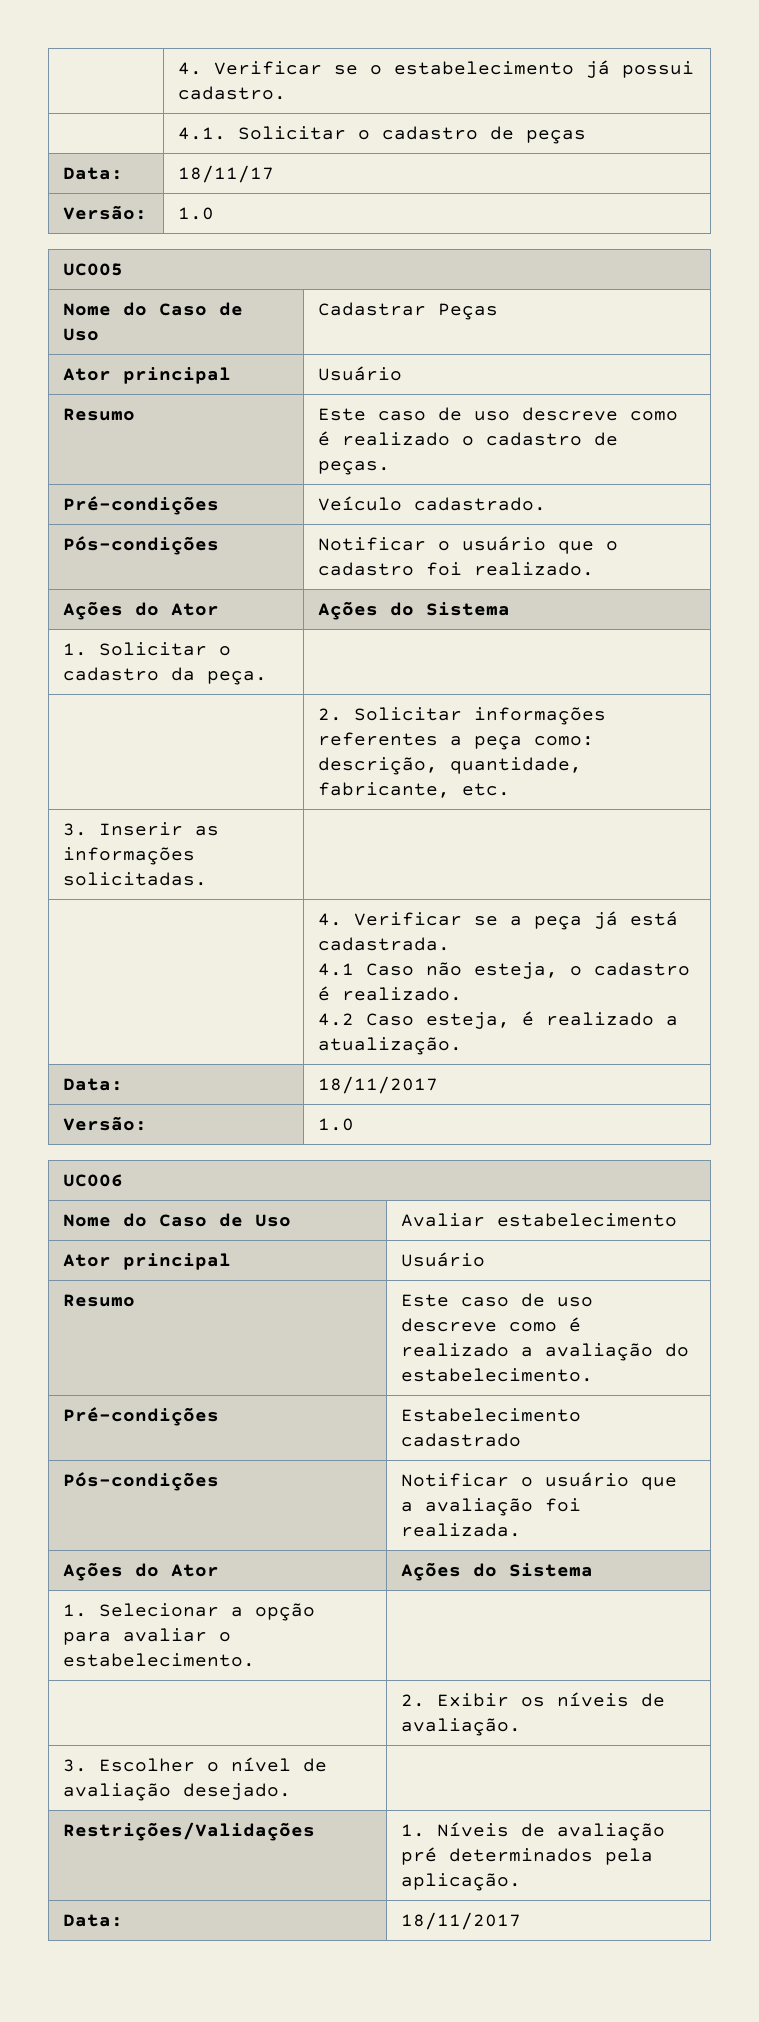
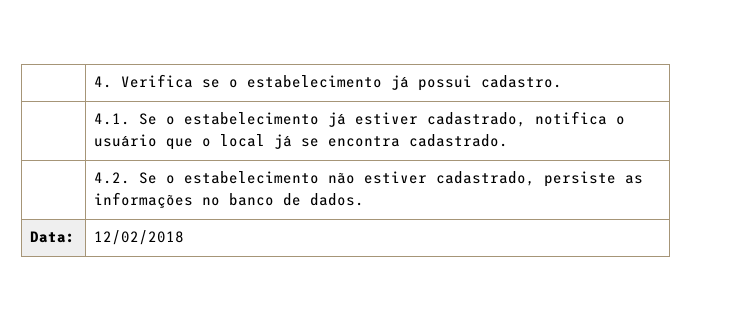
[178,61,323,75] | 4. Verificar -> [94,74,194,88] | 4. Verifica
[238,126,587,144] [63,167,124,180] [178,165,275,183] [63,205,148,220] [178,207,215,220] [63,263,124,276] [63,302,244,316] [63,328,100,341] [318,302,499,320] [63,367,232,384] [318,366,403,381] [63,408,136,421] [318,407,679,421] [318,431,619,446] [318,461,391,475] [63,496,220,515] [318,496,547,511] [63,536,220,555] [318,536,619,554] [318,562,595,576] [63,601,220,620] [318,601,511,620] [63,642,232,656] [63,667,268,685] [318,707,607,725] [318,732,595,750] [318,757,583,775] [318,782,511,798] [63,822,220,836] [63,847,196,865] [63,872,208,886] [318,911,679,930] [318,937,451,951] [318,962,691,979] [318,986,463,1001] [318,1011,679,1029] [318,1037,463,1055] [63,1078,124,1091] [318,1076,439,1094] [63,1116,148,1131] [318,1118,355,1131] [63,1174,124,1187] [63,1213,292,1227] [401,1213,678,1227] [63,1253,232,1270] [401,1252,486,1267] [63,1294,136,1307] [401,1293,594,1307] [401,1317,582,1332] [401,1343,690,1361] [401,1368,594,1382] [63,1407,220,1426] [401,1408,582,1422] [401,1433,522,1447] [63,1472,220,1491] [401,1472,678,1490] [401,1498,582,1516] [401,1523,522,1537] [63,1562,220,1581] [401,1562,594,1581] [63,1603,316,1621] [63,1628,232,1645] [63,1653,256,1667] [401,1692,666,1707] [401,1718,522,1736] [63,1757,328,1772] [63,1783,292,1801] [63,1822,316,1841] [401,1822,666,1841] [401,1847,654,1865] [401,1873,522,1891] [63,1914,124,1927] [401,1912,522,1930] Solicitar o cadastro de peças // Data: | 18/11/17 // Versão: | 1.0 // UC005 // Nome do Caso de Uso | Cadastrar Peças // Ator principal | Usuário // Resumo | Este caso de uso descreve como é realizado o cadastro de peças. // Pré-condições | Veículo cadastrado. // Pós-condições | Notificar o usuário que o cadastro foi realizado. // Ações do Ator | Ações do Sistema // 1. Solicitar o cadastro da peça. | // | 2. Solicitar informações referentes a peça como: descrição, quantidade, fabricante, etc. // 3. Inserir as informações solicitadas. | // | 4. Verificar se a peça já está cadastrada. // 4.1 Caso não esteja, o cadastro é realizado. // 4.2 Caso esteja, é realizado a atualização. // Data: | 18/11/2017 // Versão: | 1.0 // UC006 // Nome do Caso de Uso | Avaliar estabelecimento // Ator principal | Usuário // Resumo | Este caso de uso descreve como é realizado a avaliação do estabelecimento. // Pré-condições | Estabelecimento cadastrado // Pós-condições | Notificar o usuário que a avaliação foi realizada. // Ações do Ator | Ações do Sistema // 1. Selecionar a opção para avaliar o estabelecimento. | // | 2. Exibir os níveis de avaliação. // 3. Escolher o nível de avaliação desejado. | // Restrições/Validações | 1. Níveis de avaliação pré determinados pela aplicação. // Data: | 18/11/2017 -> [139,111,626,127] [94,134,509,150] [94,171,644,187] [94,192,365,208] [30,231,76,243] [94,230,185,245] Se o estabelecimento já estiver cadastrado, notifica o usuário que o local já se encontra cadastrado. // | 4.2. Se o estabelecimento não estiver cadastrado, persiste as informações no banco de dados. // Data: | 12/02/2018

